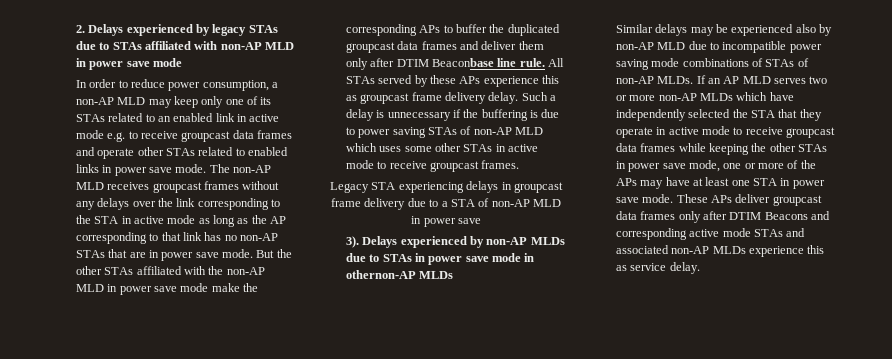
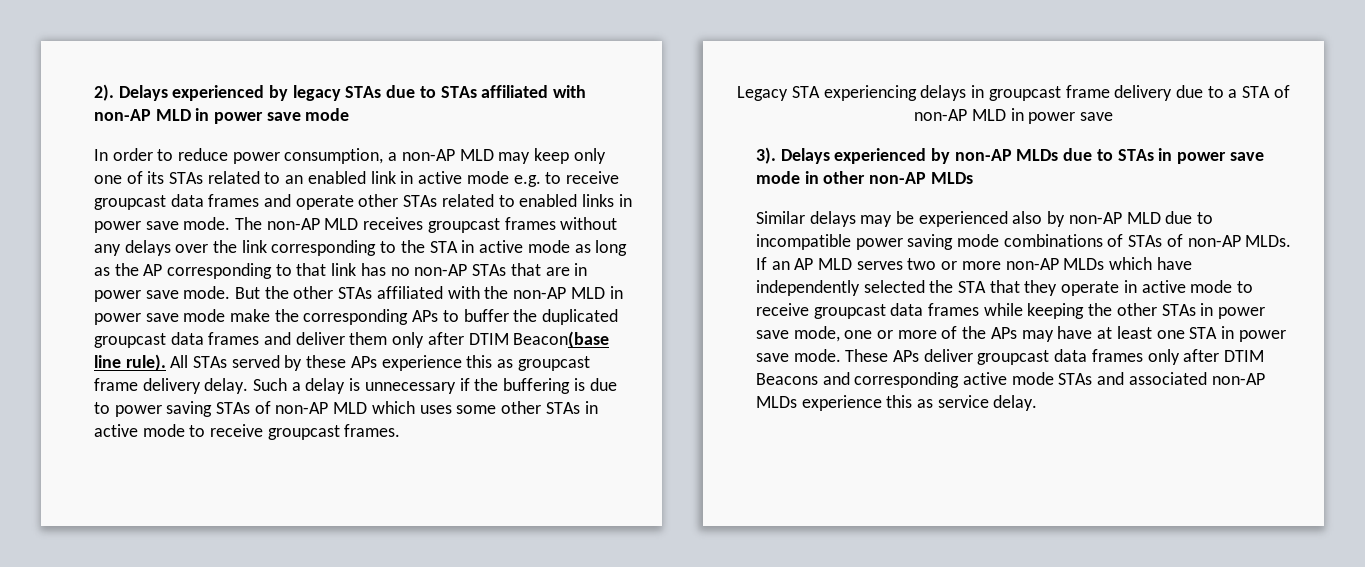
[75,25,85,33] 2. -> [93,84,114,101] 2).
[431,58,545,67] Beaconbase line rule. -> [513,331,610,348] [93,354,166,371] Beacon(base line rule).
[345,270,416,279] othernon-AP -> [823,171,927,184] other non-AP

